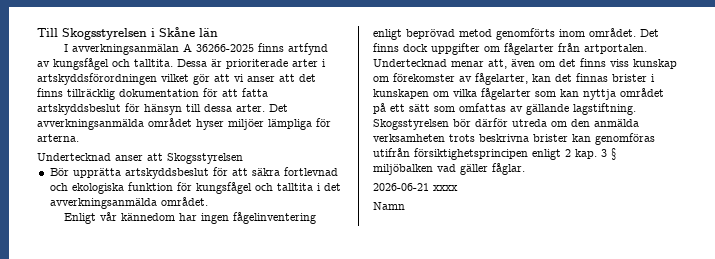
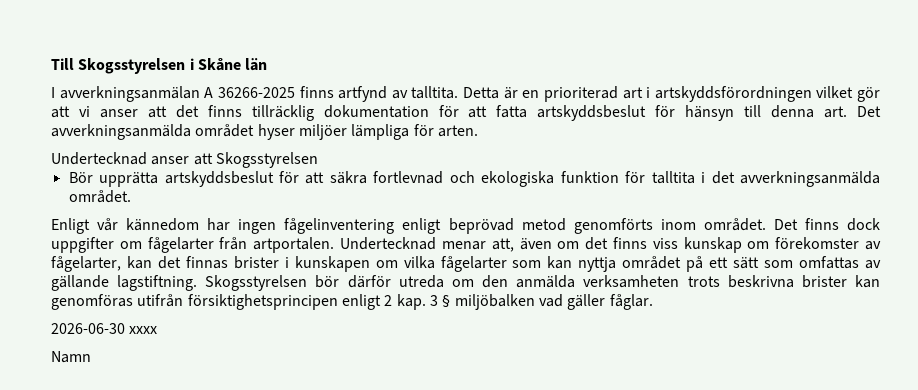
[53,58,318,70] kungsfågel och talltita. Dessa är prioriterade arter -> [411,86,643,102] talltita. Detta är en prioriterad art
[204,104,265,112] dessa arter. -> [771,105,848,118] denna art.
[37,134,79,142] arterna. -> [437,125,478,137] arten.
[195,182,273,194] kungsfågel och -> (646, 177) none
[373,183,429,191] 2026-06-21 -> [51,323,125,334] 2026-06-30

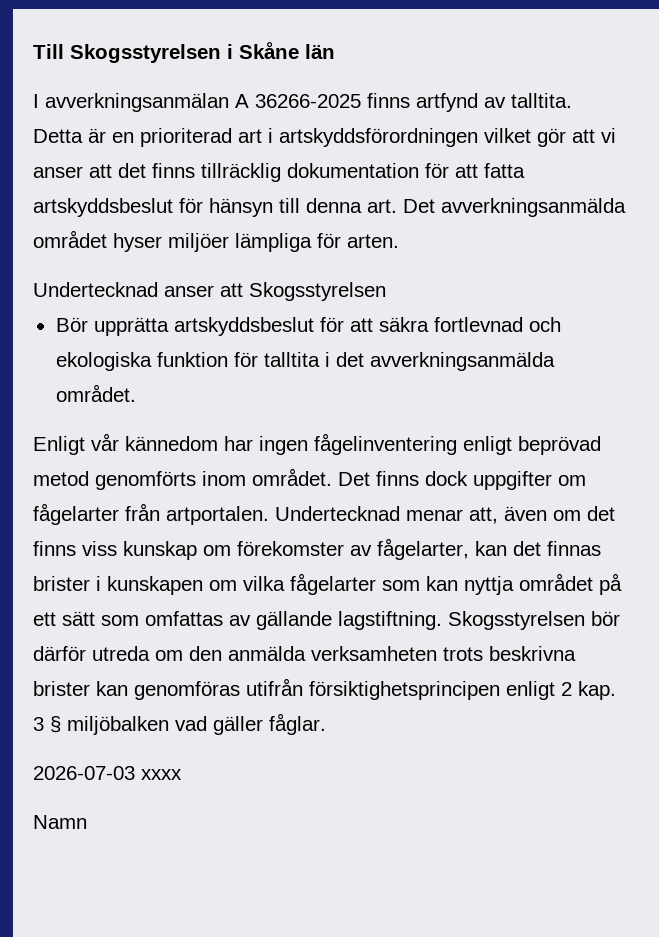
[51,323,125,334] 2026-06-30 -> [33,766,135,780] 2026-07-03

